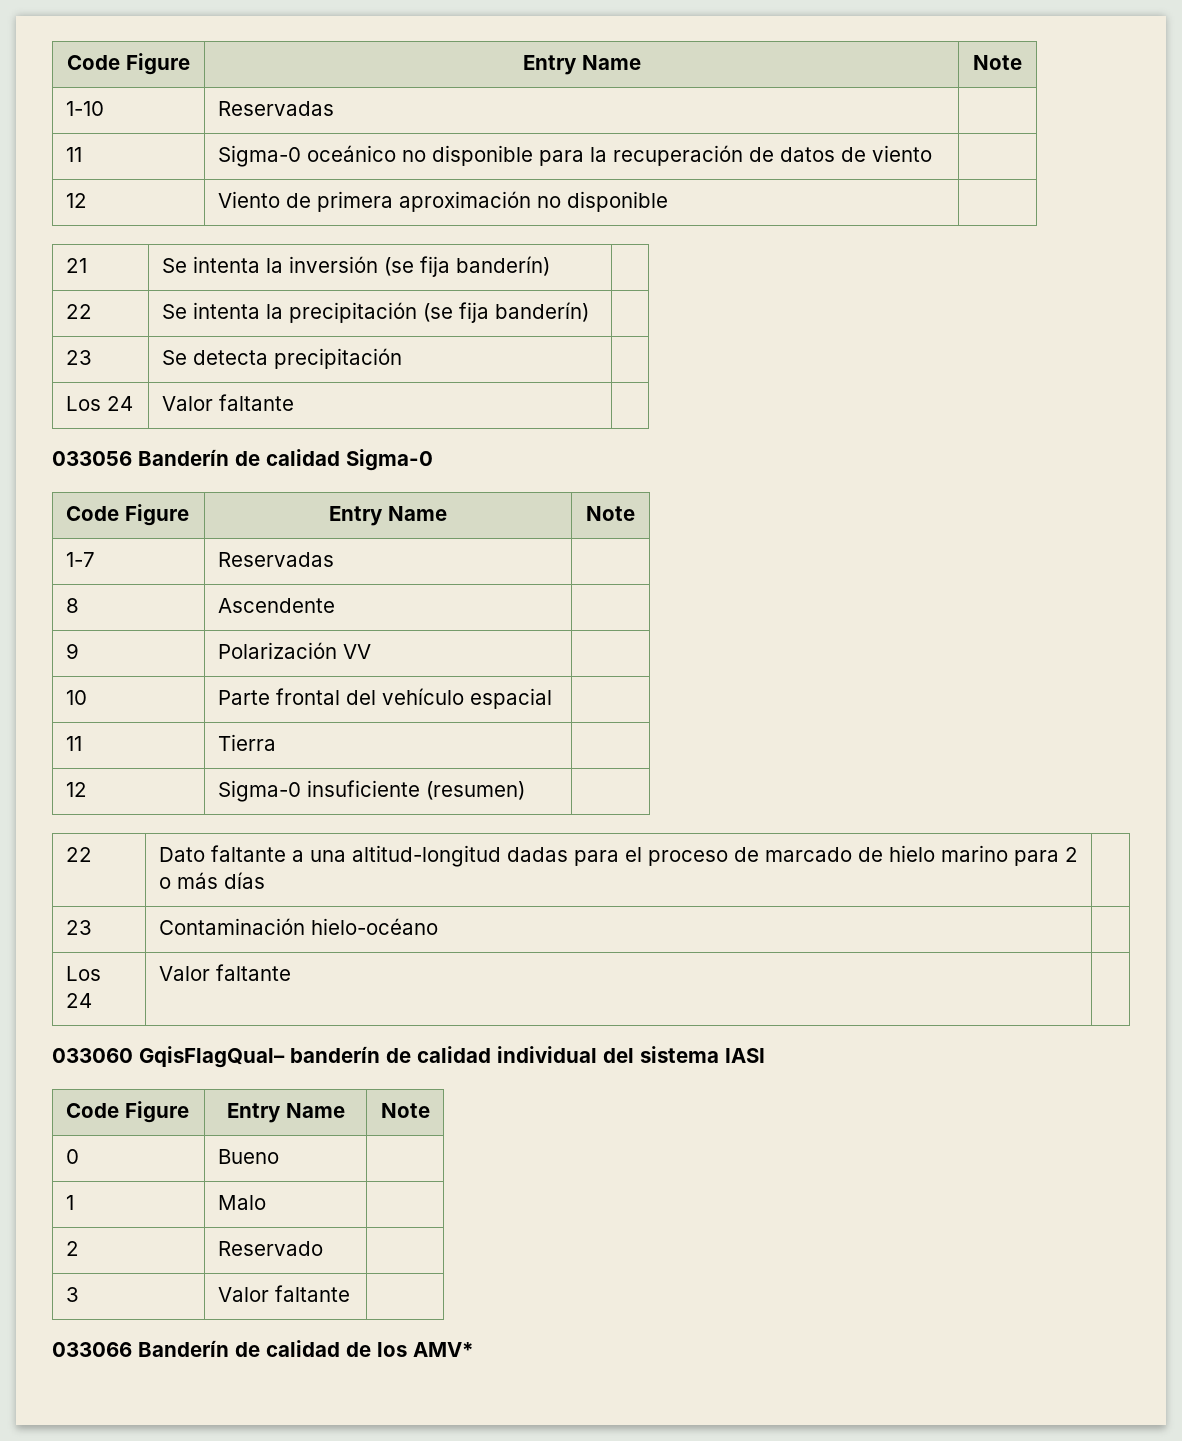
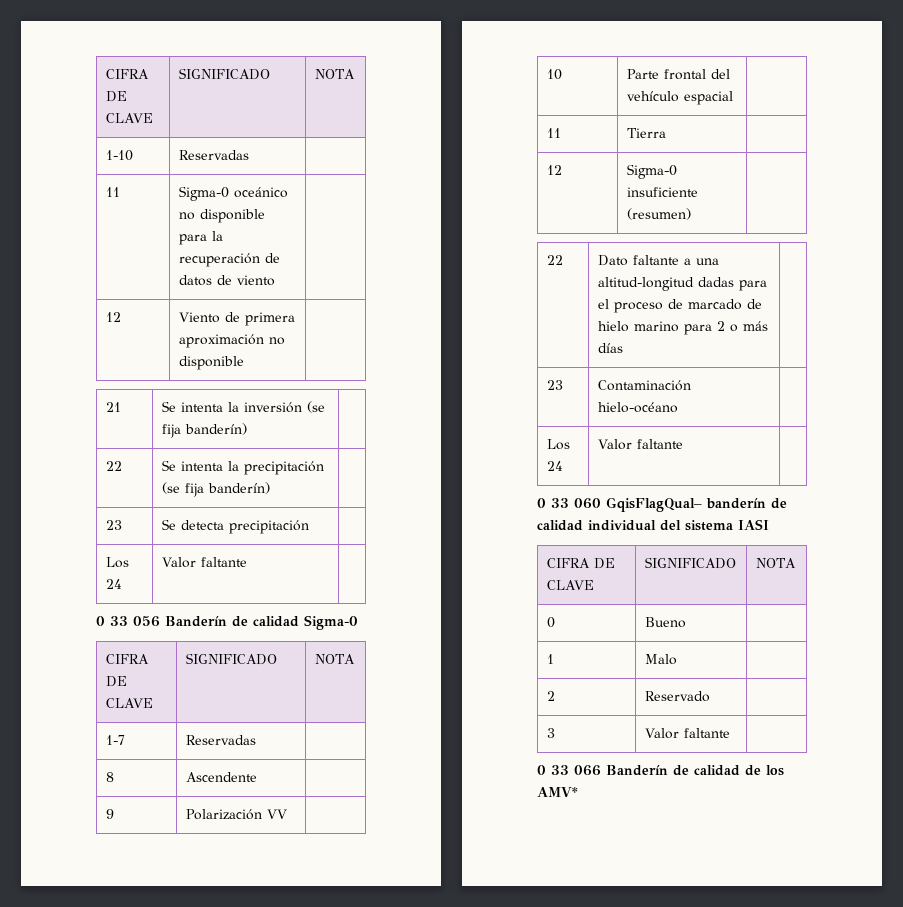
[67,53,190,75] [522,55,641,75] [973,55,1022,70] Code Figure | Entry Name | Note -> [105,69,149,79] [105,91,127,102] [105,113,154,123] [178,68,270,80] [314,69,355,79] CIFRA DE CLAVE | SIGNIFICADO | NOTA
[52,451,132,466] 033056 -> [96,616,160,627] 0 33 056
[65,504,189,526] [329,506,448,526] [586,506,635,521] Code Figure | Entry Name | Note -> [105,654,149,664] [105,676,127,687] [105,698,154,708] [185,653,277,665] [314,654,355,664] CIFRA DE CLAVE | SIGNIFICADO | NOTA
[52,1048,133,1063] 033060 -> [537,498,601,509] 0 33 060
[65,1101,189,1123] [226,1103,345,1123] [380,1103,430,1118] Code Figure | Entry Name | Note -> [546,558,615,569] [546,580,595,590] [644,557,736,569] [755,558,796,568] CIFRA DE CLAVE | SIGNIFICADO | NOTA
[52,1342,132,1357] 033066 -> [537,765,601,776] 0 33 066

